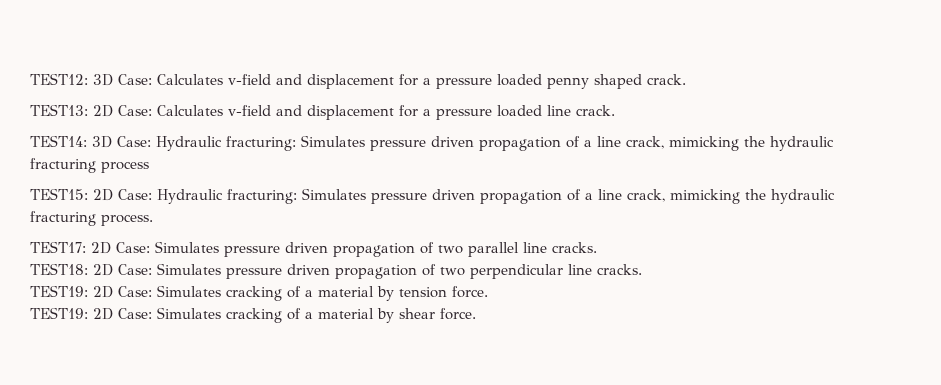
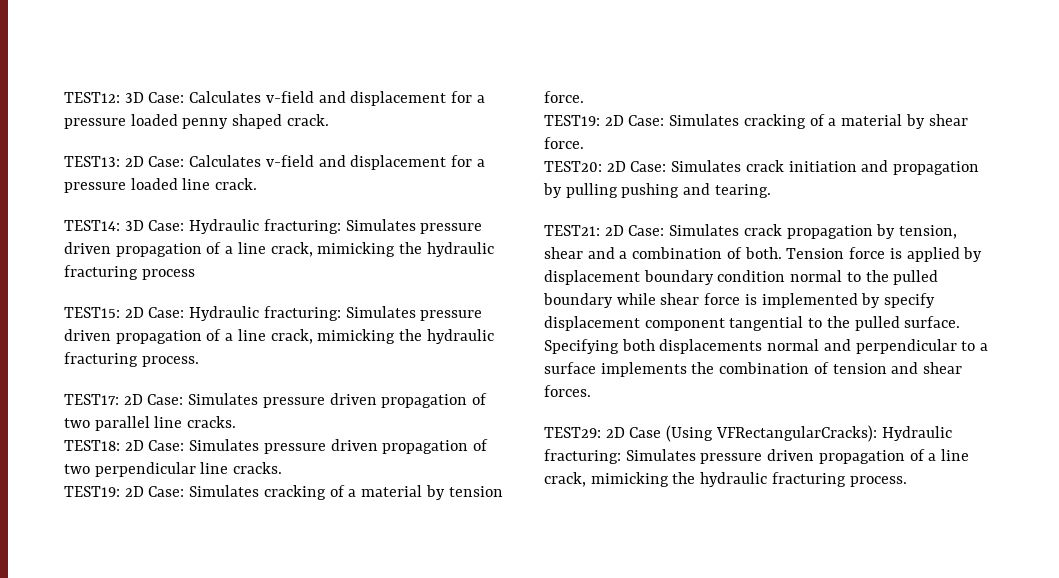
(476, 314) none -> [544,160,980,175] [543,183,771,198] [544,224,958,239] [544,247,983,262] [544,270,939,285] [543,293,936,308] [544,316,961,331] [544,339,989,354] [544,362,963,377] [544,385,591,397] [544,425,952,442] [544,449,970,464] [544,472,907,487] // TEST20: 2D Case: Simulates crack initiation and propagation by pulling pushing and tearing. // TEST21: 2D Case: Simulates crack propagation by tension, shear and a combination of both. Tension force is applied by displacement boundary condition normal to the pulled boundary while shear force is implemented by specify displacement component tangential to the pulled surface. Specifying both displacements normal and perpendicular to a surface implements the combination of tension and shear forces. // TEST29: 2D Case (Using VFRectangularCracks): Hydraulic fracturing: Simulates pressure driven propagation of a line crack, mimicking the hydraulic fracturing process.

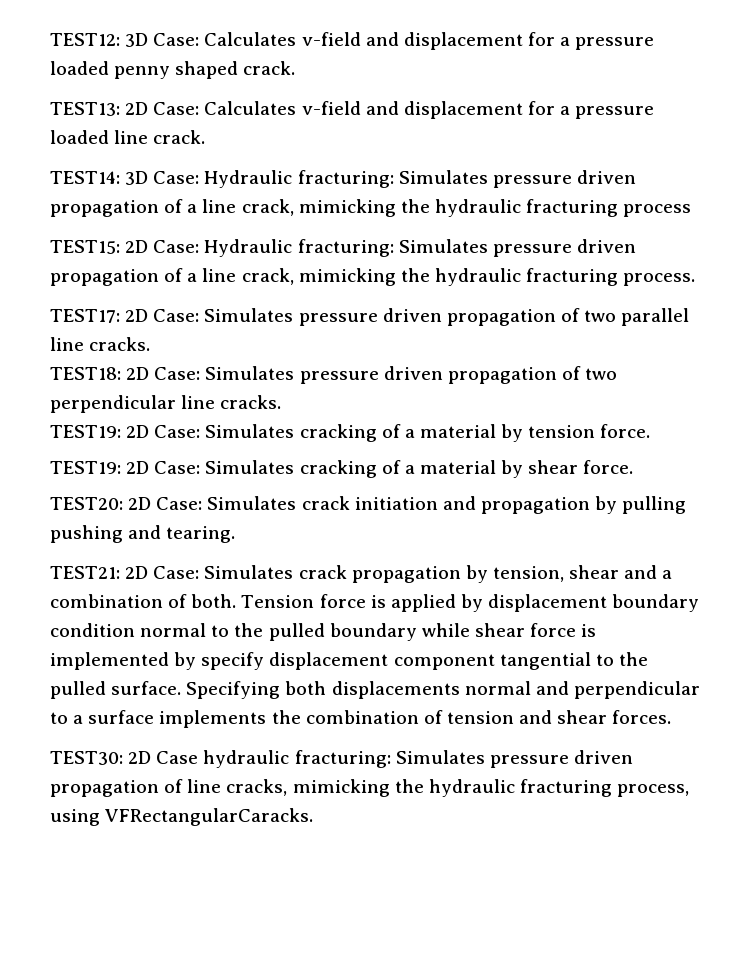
[544,427,601,438] TEST29: -> [50,751,123,765] TEST30:
[666,425,952,442] [544,449,970,464] [544,472,907,487] (Using VFRectangularCracks): Hydraulic fracturing: Simulates pressure driven propagation of a line crack, mimicking the hydraulic fracturing process. -> [203,750,633,768] [50,779,690,797] [50,808,314,826] hydraulic fracturing: Simulates pressure driven propagation of line cracks, mimicking the hydraulic fracturing process, using VFRectangularCaracks.

